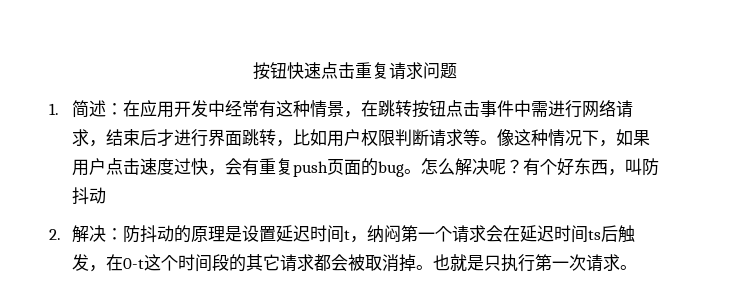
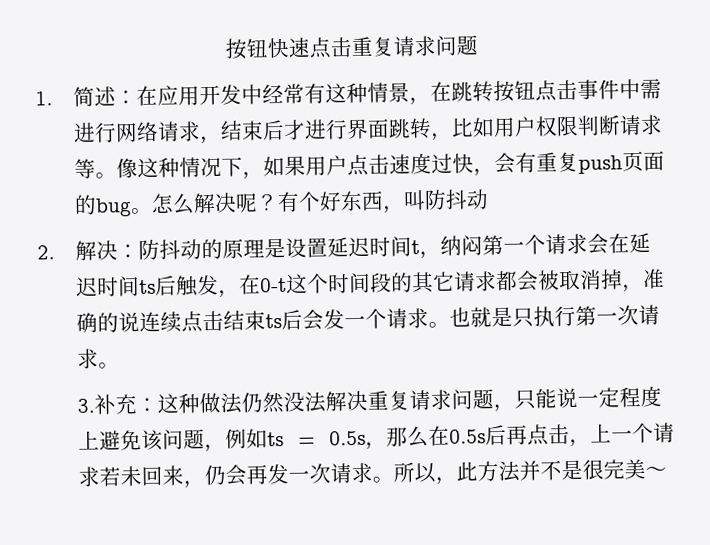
(416, 263) none -> [622,268,666,293] [76,307,430,333] ，准确的说连续点击结束ts后会发一个请求
(637, 267) none -> [77,385,663,415] [78,422,675,453] [78,458,668,489] // 3.补充：这种做法仍然没法解决重复请求问题，只能说一定程度上避免该问题，例如ts = 0.5s，那么在0.5s后再点击，上一个请求若未回来，仍会再发一次请求。所以，此方法并不是很完美～

